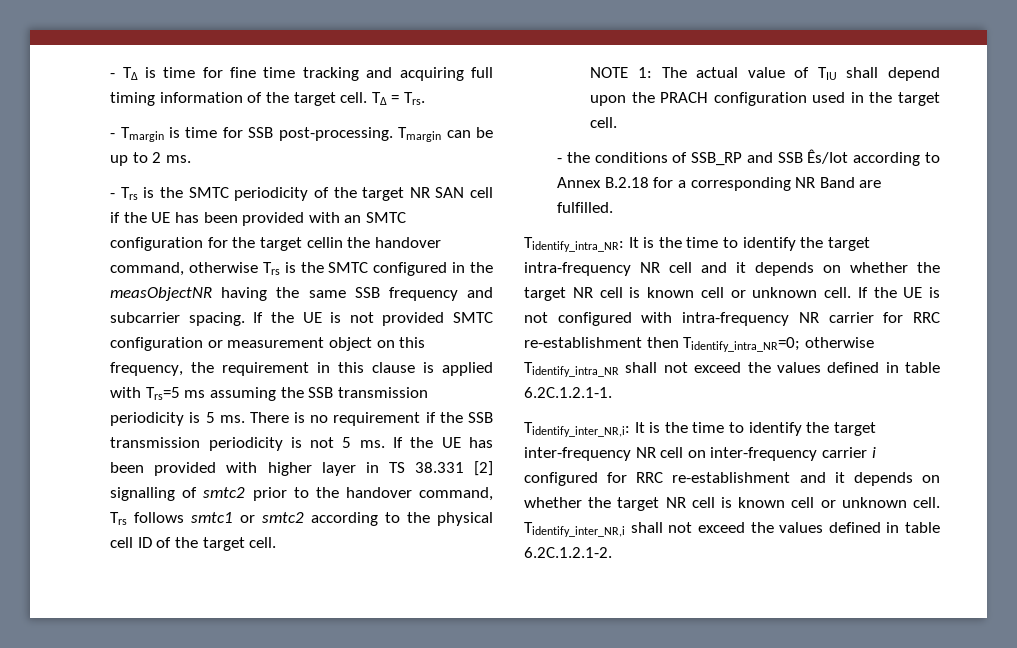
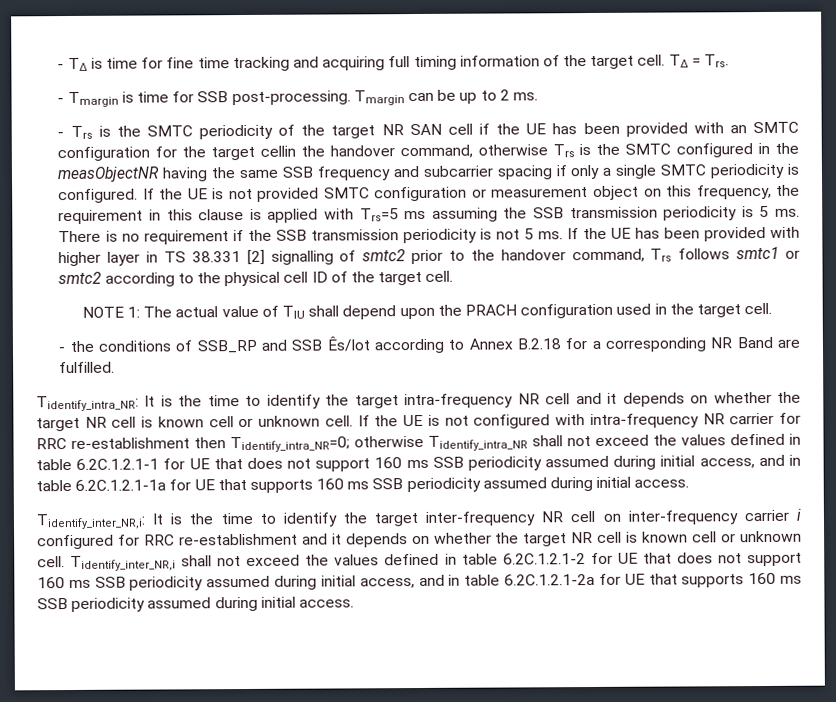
[188,312,245,326] spacing. -> [496,163,800,180] [58,188,139,204] spacing if only a single SMTC periodicity is configured.
[524,387,612,398] 6.2C.1.2.1-1. -> [76,454,801,472] [36,476,690,493] 6.2C.1.2.1-1 for UE that does not support 160 ms SSB periodicity assumed during initial access, and in table 6.2C.1.2.1-1a for UE that supports 160 ms SSB periodicity assumed during initial access.
[524,547,612,558] 6.2C.1.2.1-2. -> [502,552,802,567] [37,572,803,591] [37,596,354,613] 6.2C.1.2.1-2 for UE that does not support 160 ms SSB periodicity assumed during initial access, and in table 6.2C.1.2.1-2a for UE that supports 160 ms SSB periodicity assumed during initial access.

